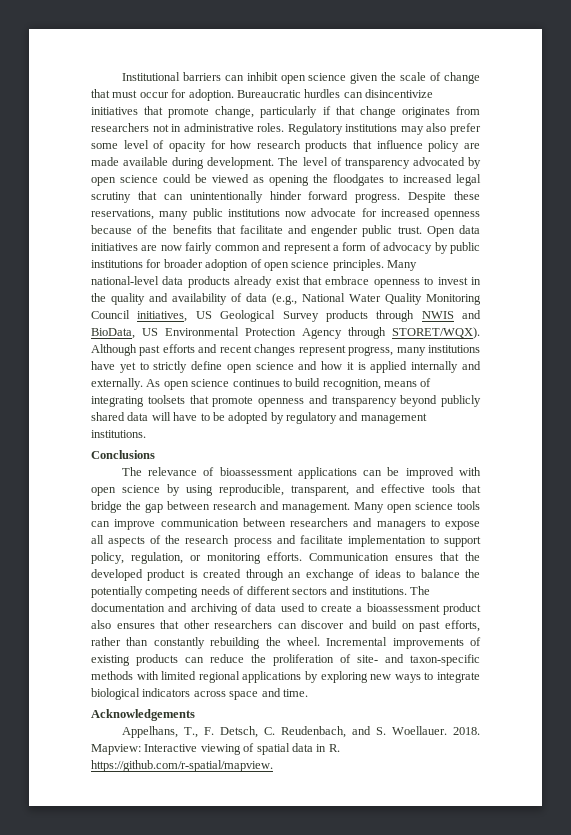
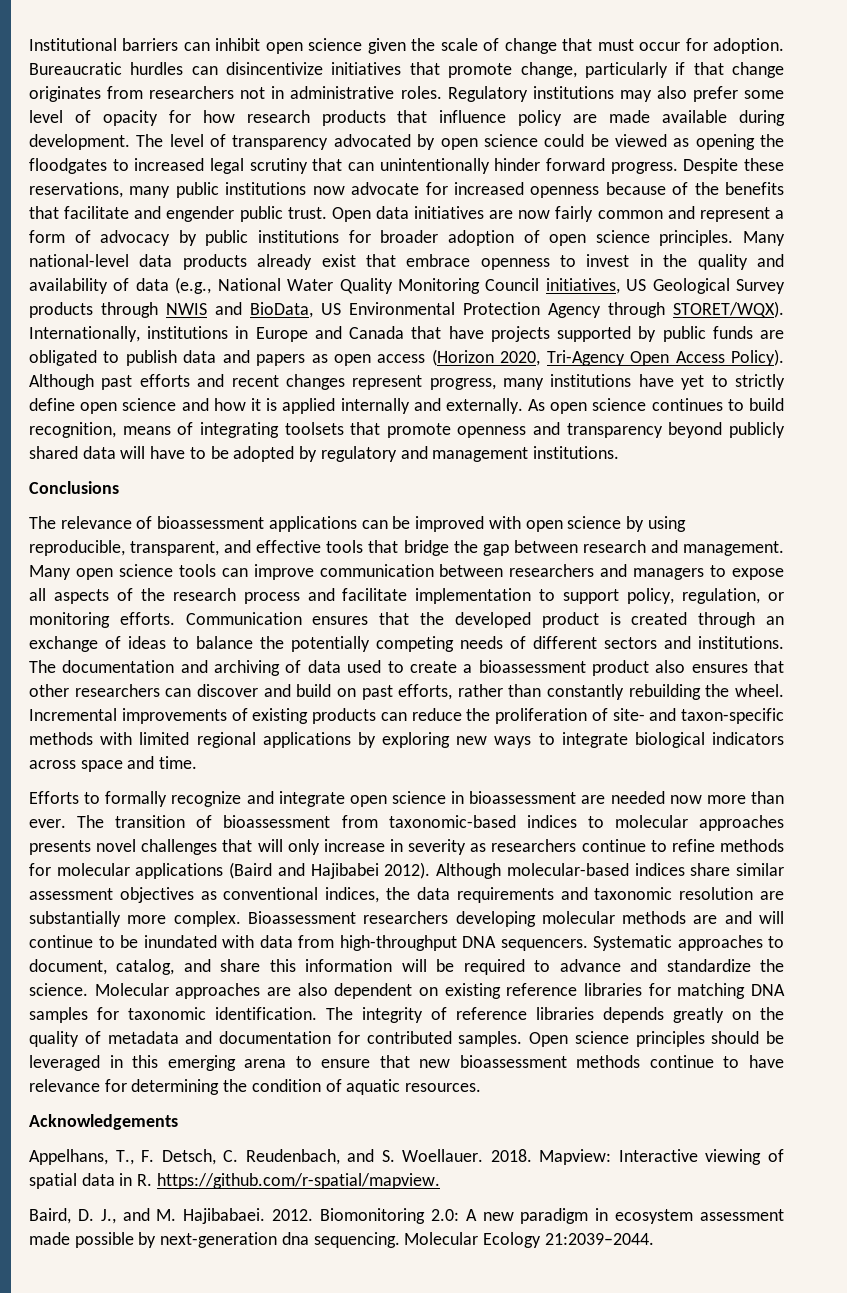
(480, 333) none -> [29,326,785,342] [29,349,785,366] Internationally, institutions in Europe and Canada that have projects supported by public funds are obligated to publish data and papers as open access (Horizon 2020, Tri-Agency Open Access Policy).
(308, 693) none -> [29,791,784,807] [29,815,785,831] [29,839,784,855] [29,862,785,879] [29,887,785,903] [29,911,784,927] [29,935,784,951] [29,959,784,975] [29,983,785,999] [29,1007,784,1023] [29,1031,784,1047] [29,1055,785,1071] [29,1079,482,1095] // Efforts to formally recognize and integrate open science in bioassessment are needed now more than ever. The transition of bioassessment from taxonomic-based indices to molecular approaches presents novel challenges that will only increase in severity as researchers continue to refine methods for molecular applications (Baird and Hajibabei 2012). Although molecular-based indices share similar assessment objectives as conventional indices, the data requirements and taxonomic resolution are substantially more complex. Bioassessment researchers developing molecular methods are and will continue to be inundated with data from high-throughput DNA sequencers. Systematic approaches to document, catalog, and share this information will be required to advance and standardize the science. Molecular approaches are also dependent on existing reference libraries for matching DNA samples for taxonomic identification. The integrity of reference libraries depends greatly on the quality of metadata and documentation for contributed samples. Open science principles should be leveraged in this emerging arena to ensure that new bioassessment methods continue to have relevance for determining the condition of aquatic resources.
(273, 766) none -> [29,1208,784,1224] [29,1232,654,1248] // Baird, D. J., and M. Hajibabaei. 2012. Biomonitoring 2.0: A new paradigm in ecosystem assessment made possible by next-generation dna sequencing. Molecular Ecology 21:2039–2044.

